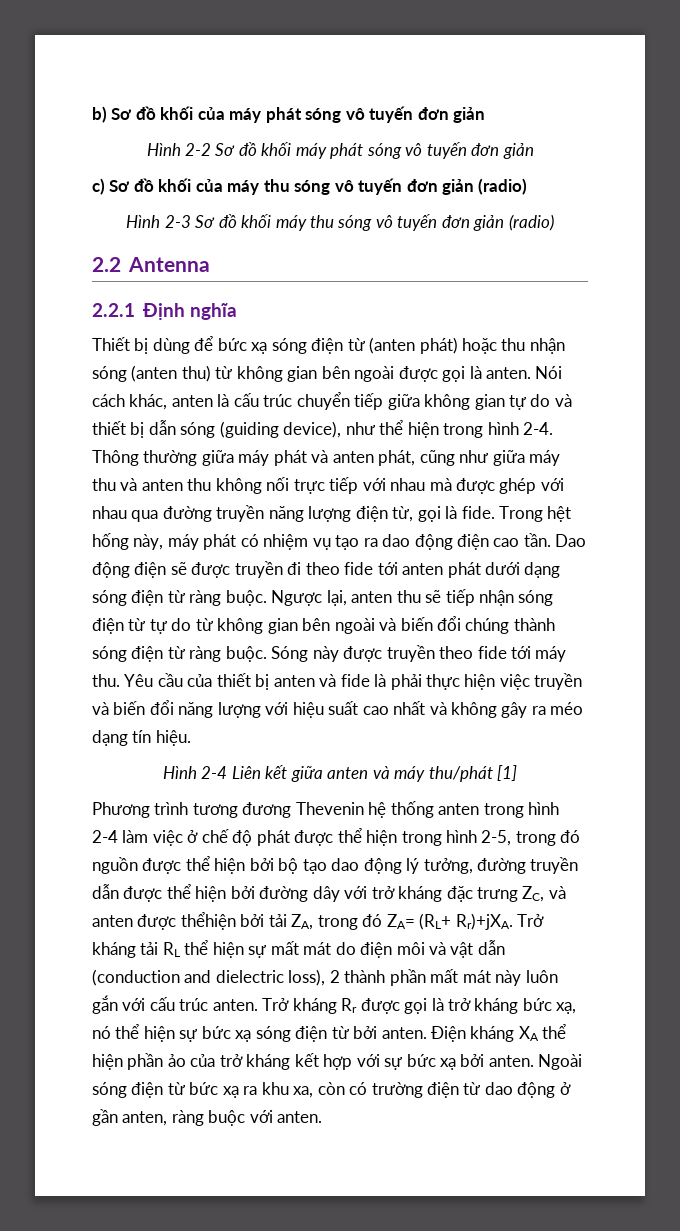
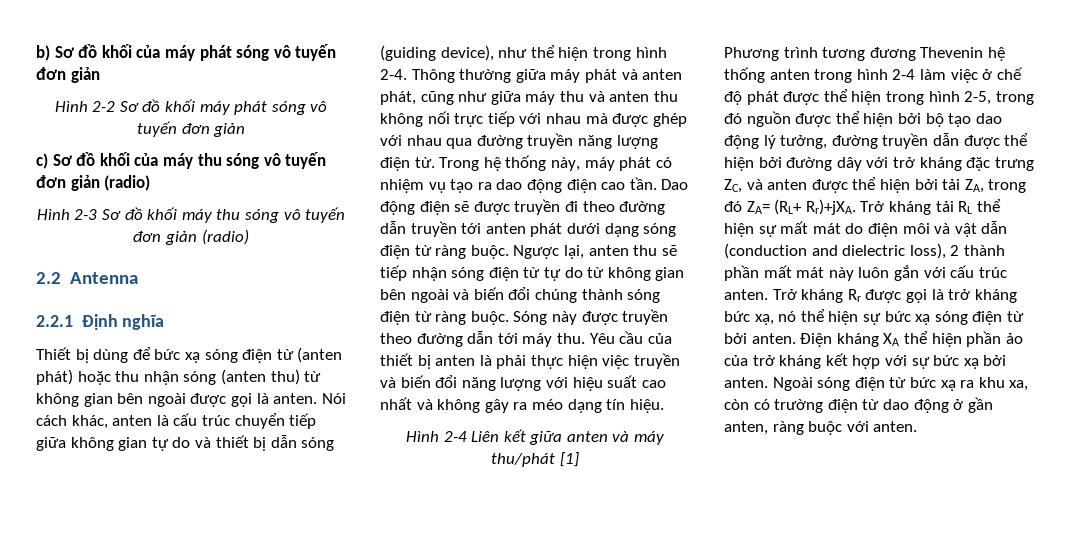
[392,506,572,522] [92,533,129,550] từ, gọi là fide. Trong hệt hống -> [414,155,547,171] từ. Trong hệ thống
[344,562,374,575] fide -> [619,201,666,215] [380,221,457,237] đường dẫn truyền
[477,646,507,659] fide -> [416,331,494,347] đường dẫn
[319,674,370,687] và fide -> (476, 360) none
[180,912,236,930] thểhiện -> [852,177,910,193] thể hiện

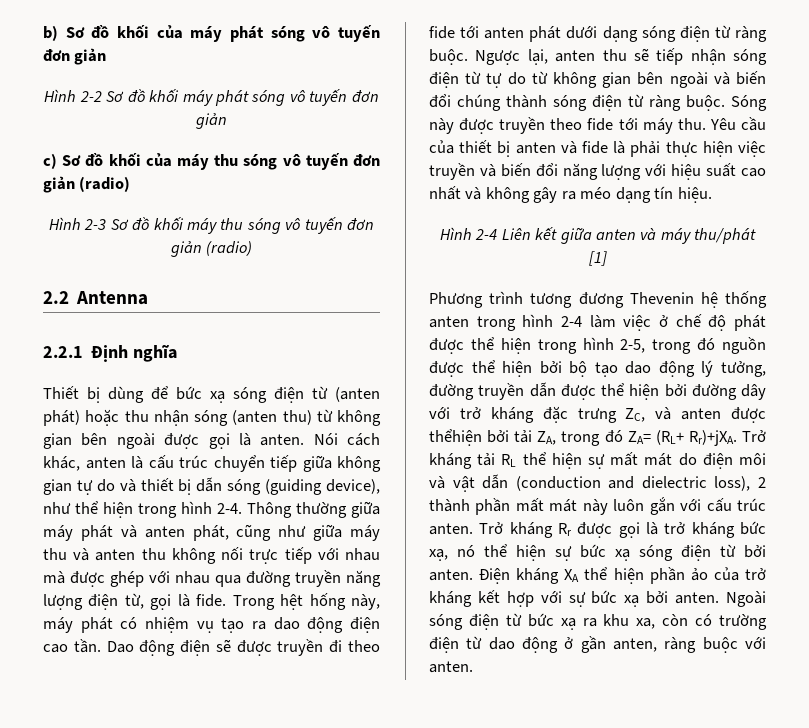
[414,155,547,171] từ. Trong hệ thống -> [124,593,346,610] từ, gọi là fide. Trong hệt hống
[619,201,666,215] [380,221,457,237] đường dẫn truyền -> [429,26,455,39] fide
[416,331,494,347] đường dẫn -> [587,118,614,131] fide
(476, 360) none -> [560,141,608,154] và fide
[852,177,910,193] thể hiện -> [429,429,482,446] thểhiện

